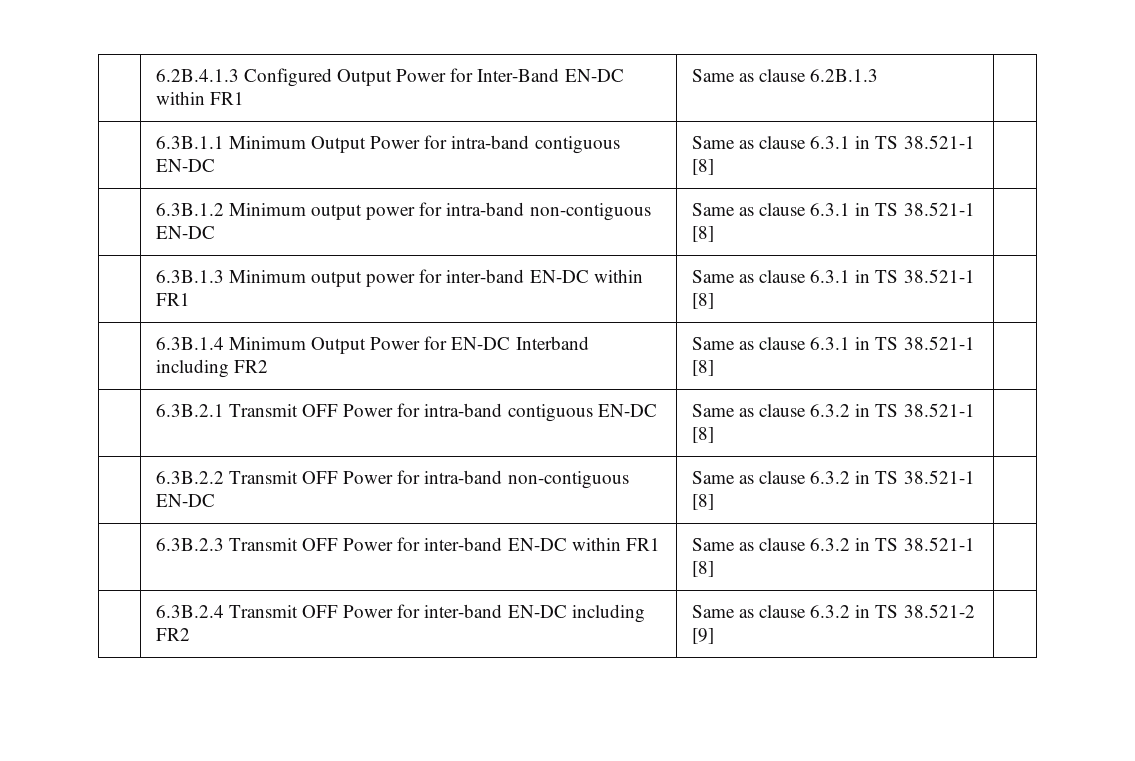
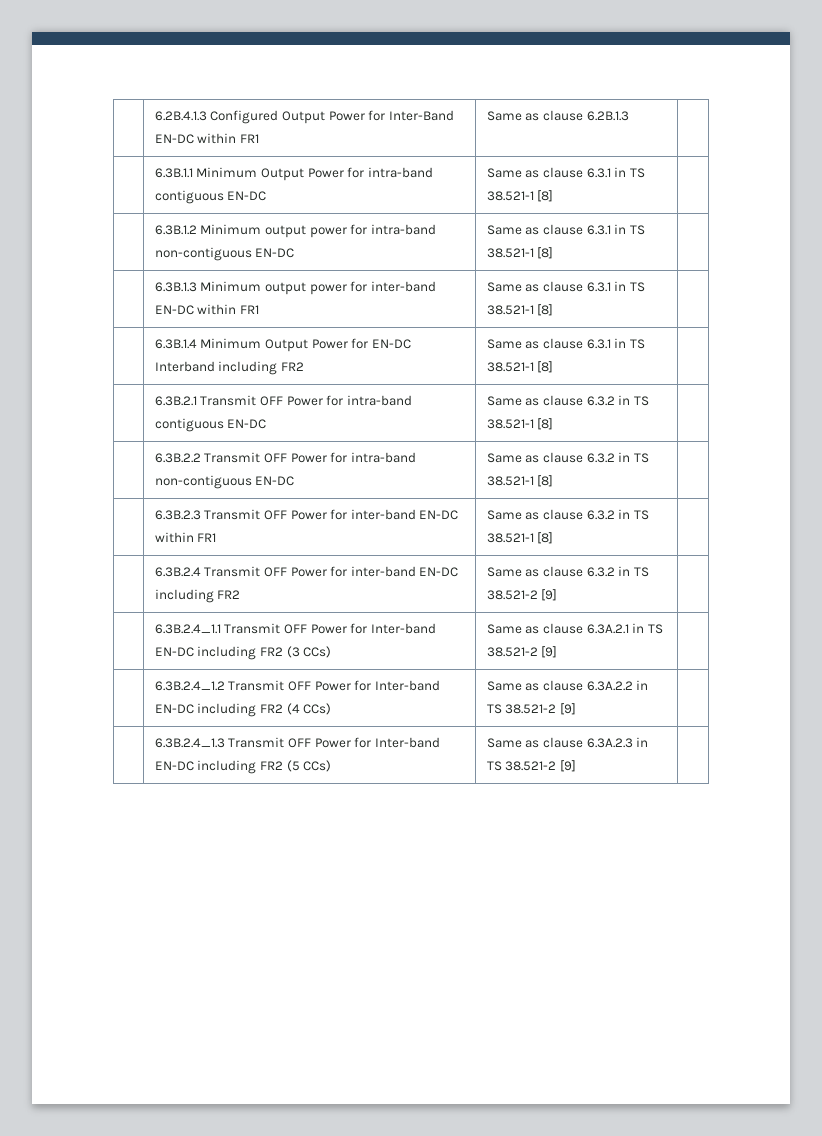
(714, 636) none -> [154,623,436,634] [154,646,332,660] [486,623,663,634] [486,646,558,658] [154,680,440,691] [154,703,332,717] [486,680,649,691] [486,703,576,715] [154,737,440,748] [154,760,332,774] [486,737,649,748] [486,760,576,772] // | 6.3B.2.4_1.1 Transmit OFF Power for Inter-band EN-DC including FR2 (3 CCs) | Same as clause 6.3A.2.1 in TS 38.521-2 [9] | // | 6.3B.2.4_1.2 Transmit OFF Power for Inter-band EN-DC including FR2 (4 CCs) | Same as clause 6.3A.2.2 in TS 38.521-2 [9] | // | 6.3B.2.4_1.3 Transmit OFF Power for Inter-band EN-DC including FR2 (5 CCs) | Same as clause 6.3A.2.3 in TS 38.521-2 [9] |

